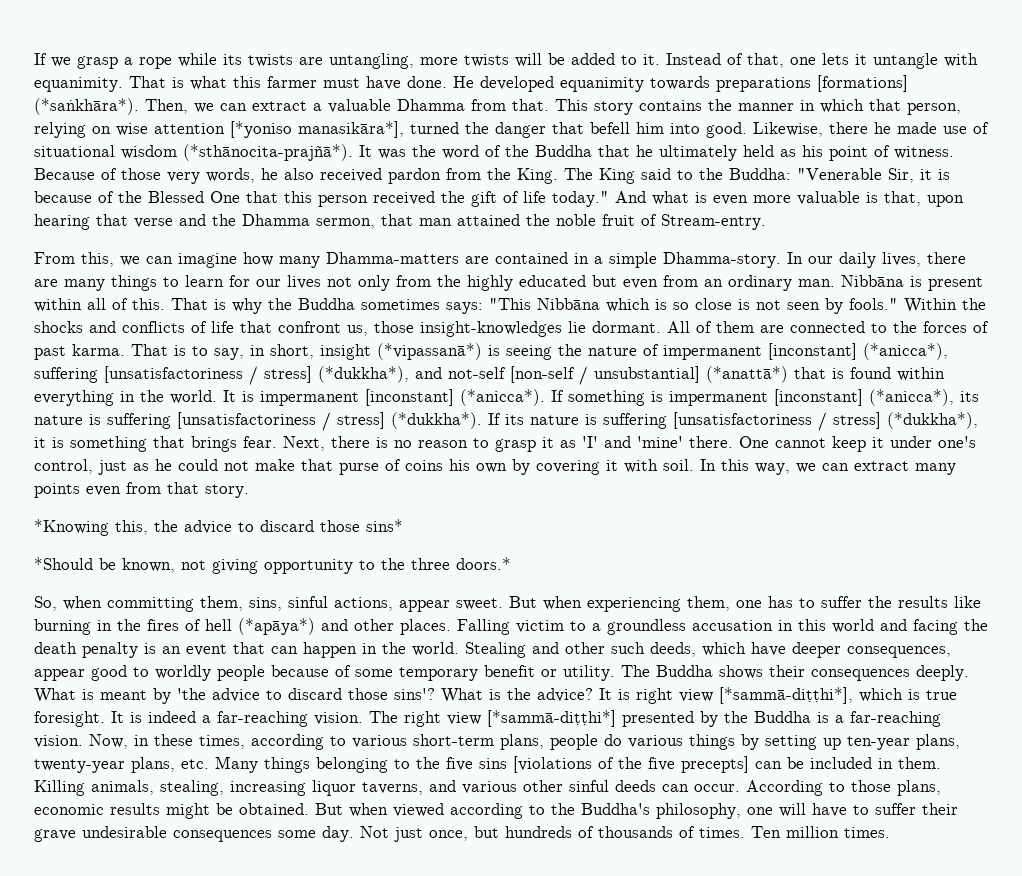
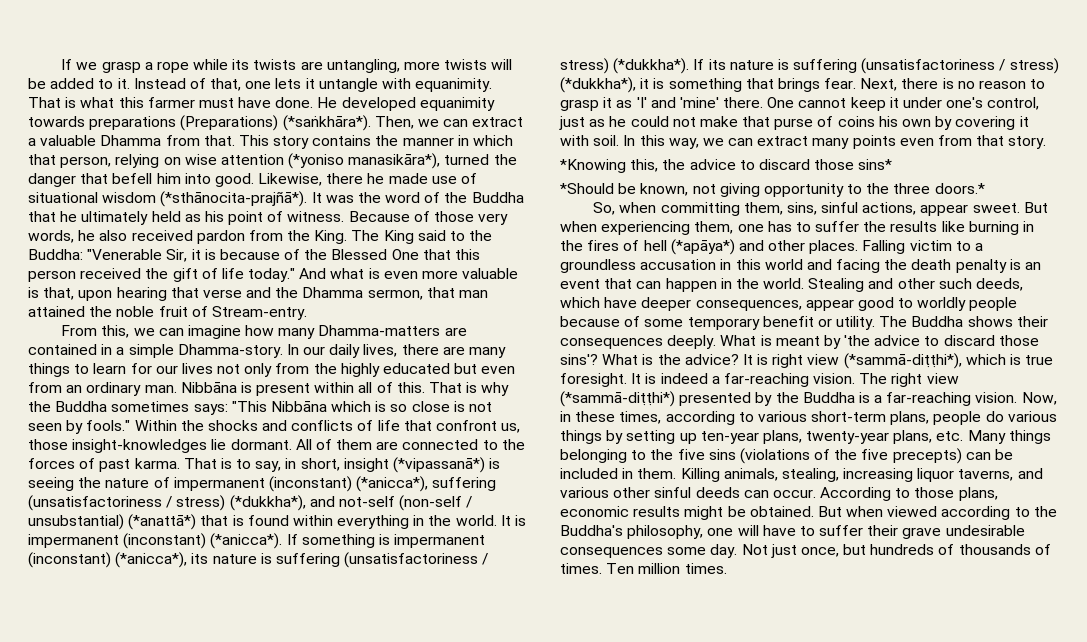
[817,75,908,92] [formations] -> [180,115,279,131] (Preparations)
[230,121,404,138] [*yoniso manasikāra*], -> [288,153,441,169] (*yoniso manasikāra*),
[768,343,857,360] [inconstant] -> [268,476,352,492] (inconstant)
[104,366,700,385] [unsatisfactoriness / stress] (*dukkha*), and not-self [non-self / unsubstantial] -> [28,495,473,511] [28,514,124,530] (unsatisfactoriness / stress) (*dukkha*), and not-self (non-self / unsubstantial)
[365,389,454,406] [inconstant] -> [123,533,207,549] (inconstant)
[774,389,863,406] [inconstant] -> [28,552,111,568] (inconstant)
[177,412,385,431] [unsatisfactoriness / stress] -> [344,552,489,568] [560,58,609,74] (unsatisfactoriness / stress)
[673,412,881,431] [unsatisfactoriness / stress] -> [861,58,1059,74] (unsatisfactoriness / stress)
[719,687,853,704] [*sammā-diṭṭhi*], -> [843,353,962,369] (*sammā-diṭṭhi*),
[487,710,616,727] [*sammā-diṭṭhi*] -> [560,391,675,407] (*sammā-diṭṭhi*)
[513,756,592,773] [violations -> [739,448,810,464] (violations
[681,756,749,773] precepts] -> [892,448,962,464] precepts)

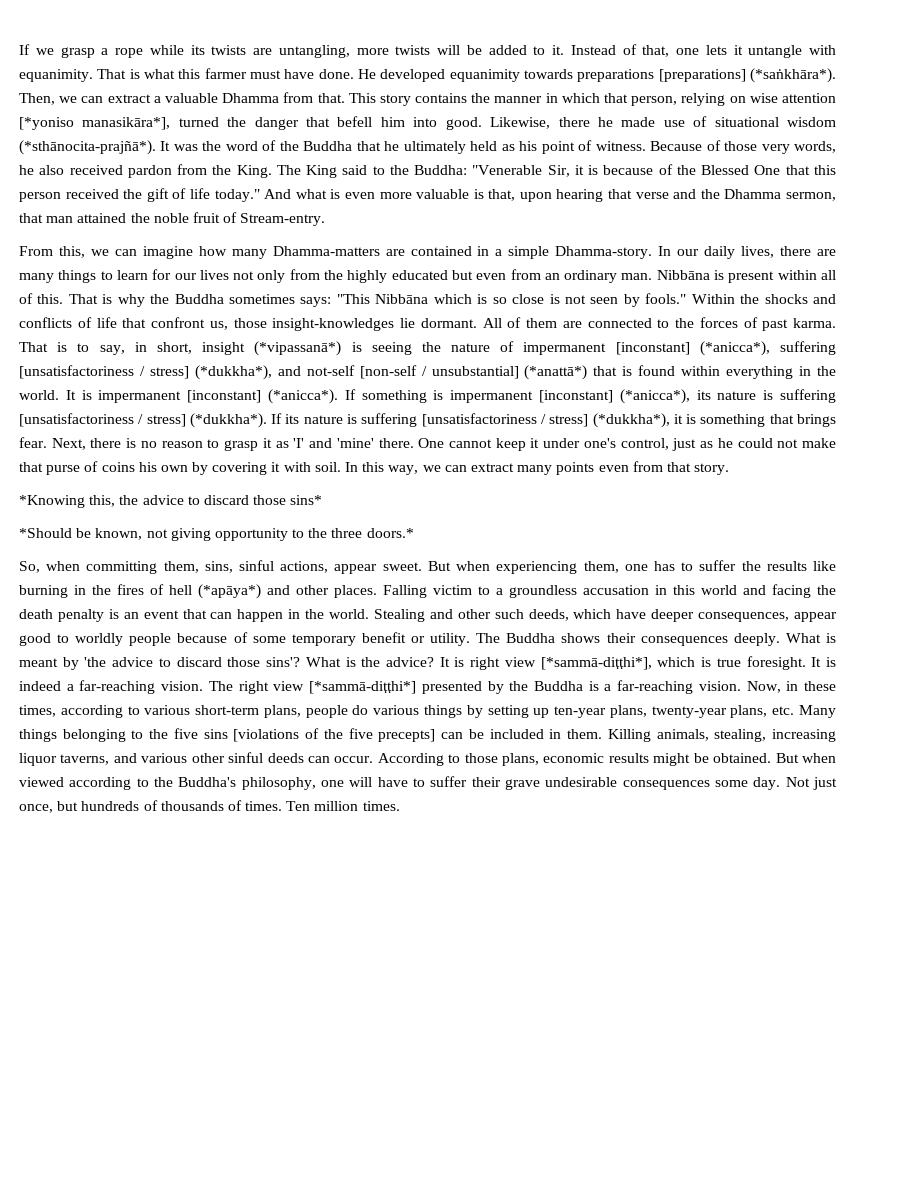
[180,115,279,131] (Preparations) -> [658,69,746,82] [preparations]
[288,153,441,169] (*yoniso manasikāra*), -> [19,117,171,130] [*yoniso manasikāra*],
[268,476,352,492] (inconstant) -> [615,342,690,355] [inconstant]
[28,495,473,511] [28,514,124,530] (unsatisfactoriness / stress) (*dukkha*), and not-self (non-self / unsubstantial) -> [19,365,519,380] [unsatisfactoriness / stress] (*dukkha*), and not-self [non-self / unsubstantial]
[123,533,207,549] (inconstant) -> [187,390,262,403] [inconstant]
[28,552,111,568] (inconstant) -> [539,390,613,403] [inconstant]
[344,552,489,568] [560,58,609,74] (unsatisfactoriness / stress) -> [19,413,186,427] [unsatisfactoriness / stress]
[861,58,1059,74] (unsatisfactoriness / stress) -> [421,413,589,427] [unsatisfactoriness / stress]
[843,353,962,369] (*sammā-diṭṭhi*), -> [540,657,652,670] [*sammā-diṭṭhi*],
[560,391,675,407] (*sammā-diṭṭhi*) -> [309,681,417,694] [*sammā-diṭṭhi*]
[739,448,810,464] (violations -> [233,729,300,742] [violations
[892,448,962,464] precepts) -> [378,729,436,742] precepts]

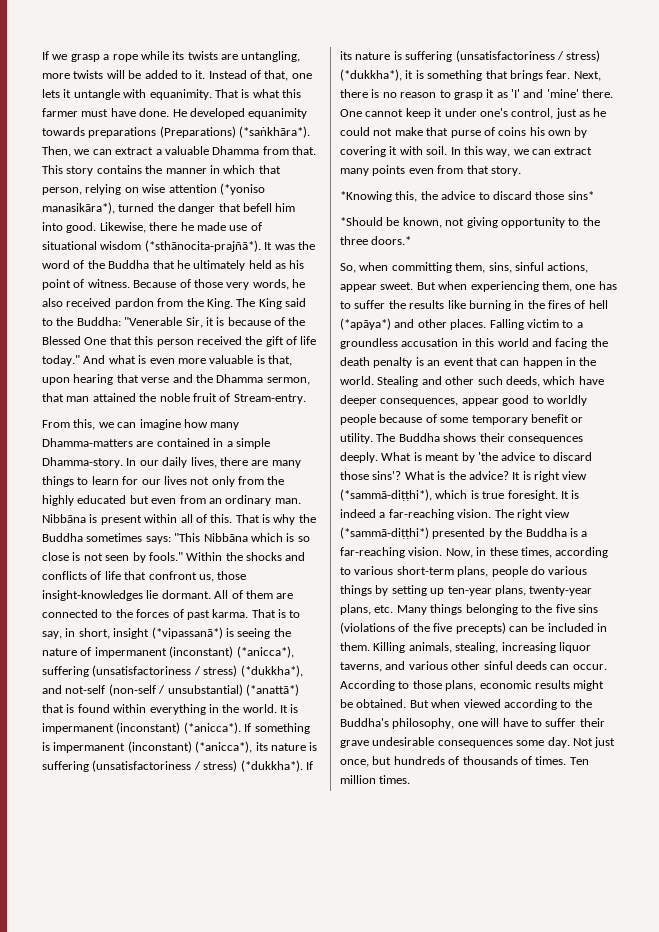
[658,69,746,82] [preparations] -> [159,126,236,138] (Preparations)
[19,117,171,130] [*yoniso manasikāra*], -> [219,183,265,195] [42,202,115,214] (*yoniso manasikāra*),
[615,342,690,355] [inconstant] -> [169,646,234,658] (inconstant)
[19,365,519,380] [unsatisfactoriness / stress] (*dukkha*), and not-self [non-self / unsubstantial] -> [92,665,303,677] [42,684,243,696] (unsatisfactoriness / stress) (*dukkha*), and not-self (non-self / unsubstantial)
[187,390,262,403] [inconstant] -> [116,722,181,734] (inconstant)
[539,390,613,403] [inconstant] -> [127,741,192,753] (inconstant)
[19,413,186,427] [unsatisfactoriness / stress] -> [92,760,238,772] (unsatisfactoriness / stress)
[421,413,589,427] [unsatisfactoriness / stress] -> [455,50,601,62] (unsatisfactoriness / stress)
[540,657,652,670] [*sammā-diṭṭhi*], -> [340,489,432,501] (*sammā-diṭṭhi*),
[309,681,417,694] [*sammā-diṭṭhi*] -> [340,527,429,539] (*sammā-diṭṭhi*)
[233,729,300,742] [violations -> [340,622,395,634] (violations
[378,729,436,742] precepts] -> [455,622,506,634] precepts)

